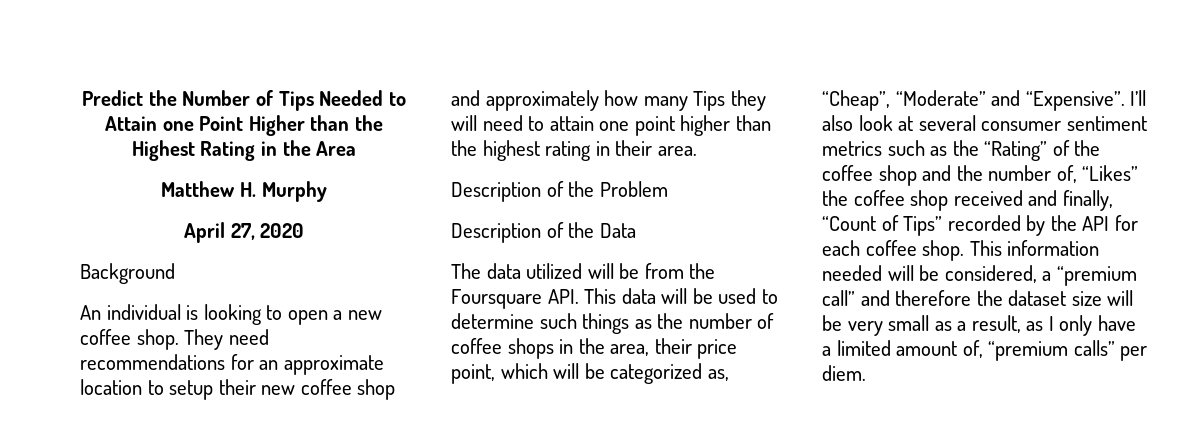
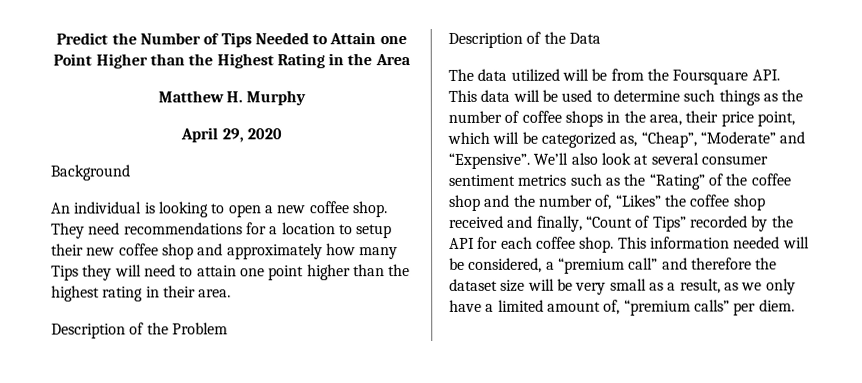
[230,223,255,240] 27, -> [221,128,244,143] 29,
[259,355,384,375] an approximate -> [269,226,279,235] a
[1130,90,1147,106] I’ll -> [533,152,569,165] We’ll
[1048,316,1054,331] I -> [741,282,763,291] we

